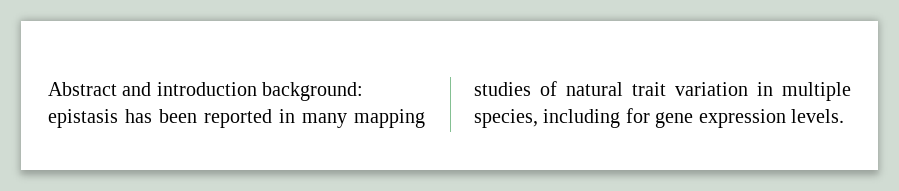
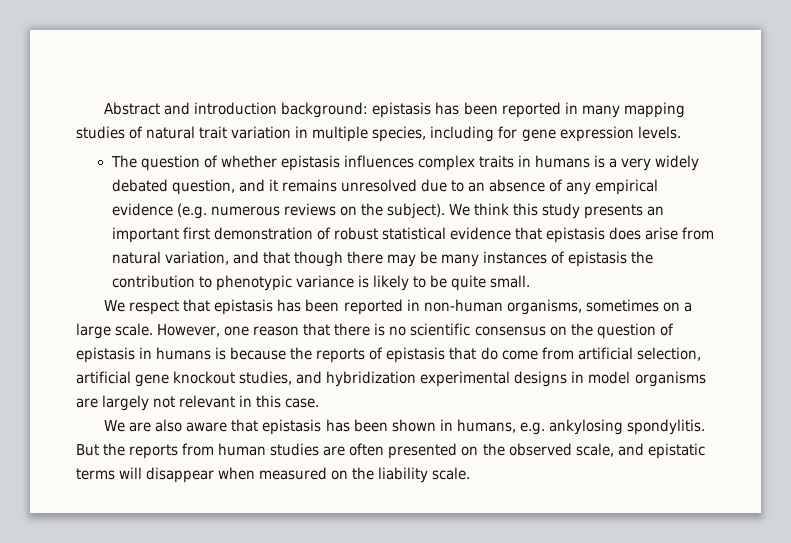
(844, 116) none -> [110,155,700,171] [111,179,659,195] [111,203,665,219] [111,227,715,243] [111,251,654,267] [111,275,531,291] [104,299,692,315] [76,323,674,339] [76,347,701,363] [76,371,706,387] [76,395,320,411] [104,419,705,435] [76,443,705,459] [76,467,471,483] // The question of whether epistasis influences complex traits in humans is a very widely debated question, and it remains unresolved due to an absence of any empirical evidence (e.g. numerous reviews on the subject). We think this study presents an important first demonstration of robust statistical evidence that epistasis does arise from natural variation, and that though there may be many instances of epistasis the contribution to phenotypic variance is likely to be quite small. // We respect that epistasis has been reported in non-human organisms, sometimes on a large scale. However, one reason that there is no scientific consensus on the question of epistasis in humans is because the reports of epistasis that do come from artificial selection, artificial gene knockout studies, and hybridization experimental designs in model organisms are largely not relevant in this case. // We are also aware that epistasis has been shown in humans, e.g. ankylosing spondylitis. But the reports from human studies are often presented on the observed scale, and epistatic terms will disappear when measured on the liability scale.

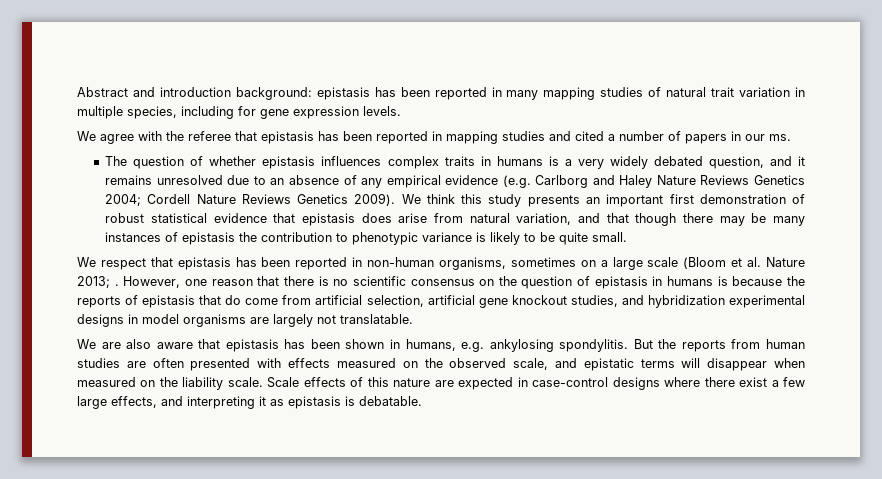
(681, 132) none -> [77,131,791,144] // We agree with the referee that epistasis has been reported in mapping studies and cited a number of papers in our ms.
[210,203,445,219] numerous reviews on the subject). -> [535,175,805,188] [105,193,396,206] Carlborg and Haley Nature Reviews Genetics 2004; Cordell Nature Reviews Genetics 2009).
[115,323,154,336] scale. -> [647,257,806,269] [77,276,119,288] scale (Bloom et al. Nature 2013; .
[179,395,320,408] relevant in this case. -> [340,314,413,324] translatable.
(458, 451) none -> [257,358,396,368] with effects measured
(471, 473) none -> [267,377,806,390] [77,396,422,409] Scale effects of this nature are expected in case-control designs where there exist a few large effects, and interpreting it as epistasis is debatable.

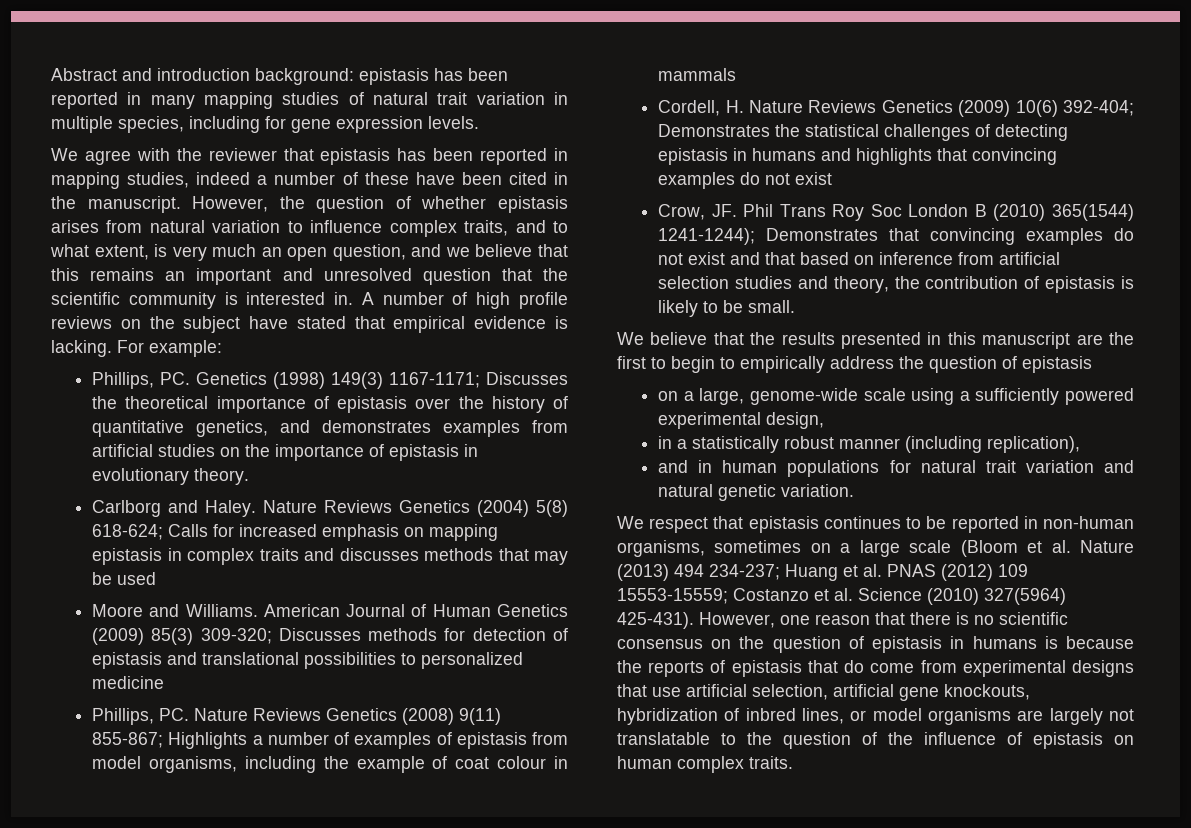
[188,131,231,141] referee -> [208,148,277,161] reviewer
[502,131,791,144] [105,156,806,169] [105,175,531,188] studies and cited a number of papers in our ms. // The question of whether epistasis influences complex traits in humans is a very widely debated question, and it remains unresolved due to an absence of any empirical evidence (e.g. -> [127,172,569,188] [51,196,568,213] [51,220,568,237] [50,244,568,261] [51,268,568,285] [51,292,568,309] [51,316,568,333] [51,340,222,357] [92,372,568,389] [92,396,568,413] [92,420,568,437] [92,444,479,461] [92,468,250,485] studies, indeed a number of these have been cited in the manuscript. However, the question of whether epistasis arises from natural variation to influence complex traits, and to what extent, is very much an open question, and we believe that this remains an important and unresolved question that the scientific community is interested in. A number of high profile reviews on the subject have stated that empirical evidence is lacking. For example: // Phillips, PC. Genetics (1998) 149(3) 1167-1171; Discusses the theoretical importance of epistasis over the history of quantitative genetics, and demonstrates examples from artificial studies on the importance of epistasis in evolutionary theory. //
[619,175,805,188] [105,193,805,207] [105,213,805,226] [105,232,473,245] Haley Nature Reviews Genetics 2004; Cordell Nature Reviews Genetics 2009). We think this study presents an important first demonstration of robust statistical evidence that epistasis does arise from natural variation, and that though there may be many instances of epistasis the contribution to phenotypic variance -> [205,500,568,517] [92,524,499,541] [92,548,568,565] [92,572,157,585] [92,604,568,617] [92,628,568,645] [92,652,524,669] [92,676,165,689] [92,708,502,725] [92,732,568,749] [92,756,568,773] [658,68,737,81] [658,100,1134,117] [658,124,1069,141] [658,148,1058,165] [658,172,833,189] [658,204,1134,221] [658,228,1134,245] [658,252,1061,265] [658,276,1116,293] Haley. Nature Reviews Genetics (2004) 5(8) 618-624; Calls for increased emphasis on mapping epistasis in complex traits and discusses methods that may be used // Moore and Williams. American Journal of Human Genetics (2009) 85(3) 309-320; Discusses methods for detection of epistasis and translational possibilities to personalized medicine // Phillips, PC. Nature Reviews Genetics (2008) 9(11) 855-867; Highlights a number of examples of epistasis from model organisms, including the example of coat colour in mammals // Cordell, H. Nature Reviews Genetics (2009) 10(6) 392-404; Demonstrates the statistical challenges of detecting epistasis in humans and highlights that convincing examples do not exist // Crow, JF. Phil Trans Roy Soc London B (2010) 365(1544) 1241-1244); Demonstrates that convincing examples do not exist and that based on inference from artificial selection studies and theory, the contribution of epistasis
[559,232,589,245] quite -> (744, 306) none
(628, 237) none -> [617,332,1134,349] [617,356,1092,373] [658,388,1134,405] [658,412,825,429] [658,436,1081,453] [658,460,1134,477] [658,484,855,501] // We believe that the results presented in this manuscript are the first to begin to empirically address the question of epistasis // on a large, genome-wide scale using a sufficiently powered experimental design, // in a statistically robust manner (including replication), // and in human populations for natural trait variation and natural genetic variation.
[235,257,291,267] has been -> [823,516,947,529] continues to be
[77,276,119,288] 2013; . -> [617,564,1028,581] [617,588,1066,605] [617,612,694,629] (2013) 494 234-237; Huang et al. PNAS (2012) 109 15553-15559; Costanzo et al. Science (2010) 327(5964) 425-431).
[315,295,806,308] [77,314,138,327] artificial selection, artificial gene knockout studies, and hybridization experimental designs in -> [962,660,1134,677] [617,684,1030,701] [617,708,867,725] experimental designs that use artificial selection, artificial gene knockouts, hybridization of inbred lines, or
[340,314,413,324] [77,339,805,352] [77,358,805,371] [77,377,806,390] [77,396,422,409] translatable. // We are also aware that epistasis has been shown in humans, e.g. ankylosing spondylitis. But the reports from human studies are often presented with effects measured on the observed scale, and epistatic terms will disappear when measured on the liability scale. Scale effects of this nature are expected in case-control designs where there exist a few large effects, and interpreting it as epistasis is debatable. -> [617,732,1134,749] [617,756,793,773] translatable to the question of the influence of epistasis on human complex traits.

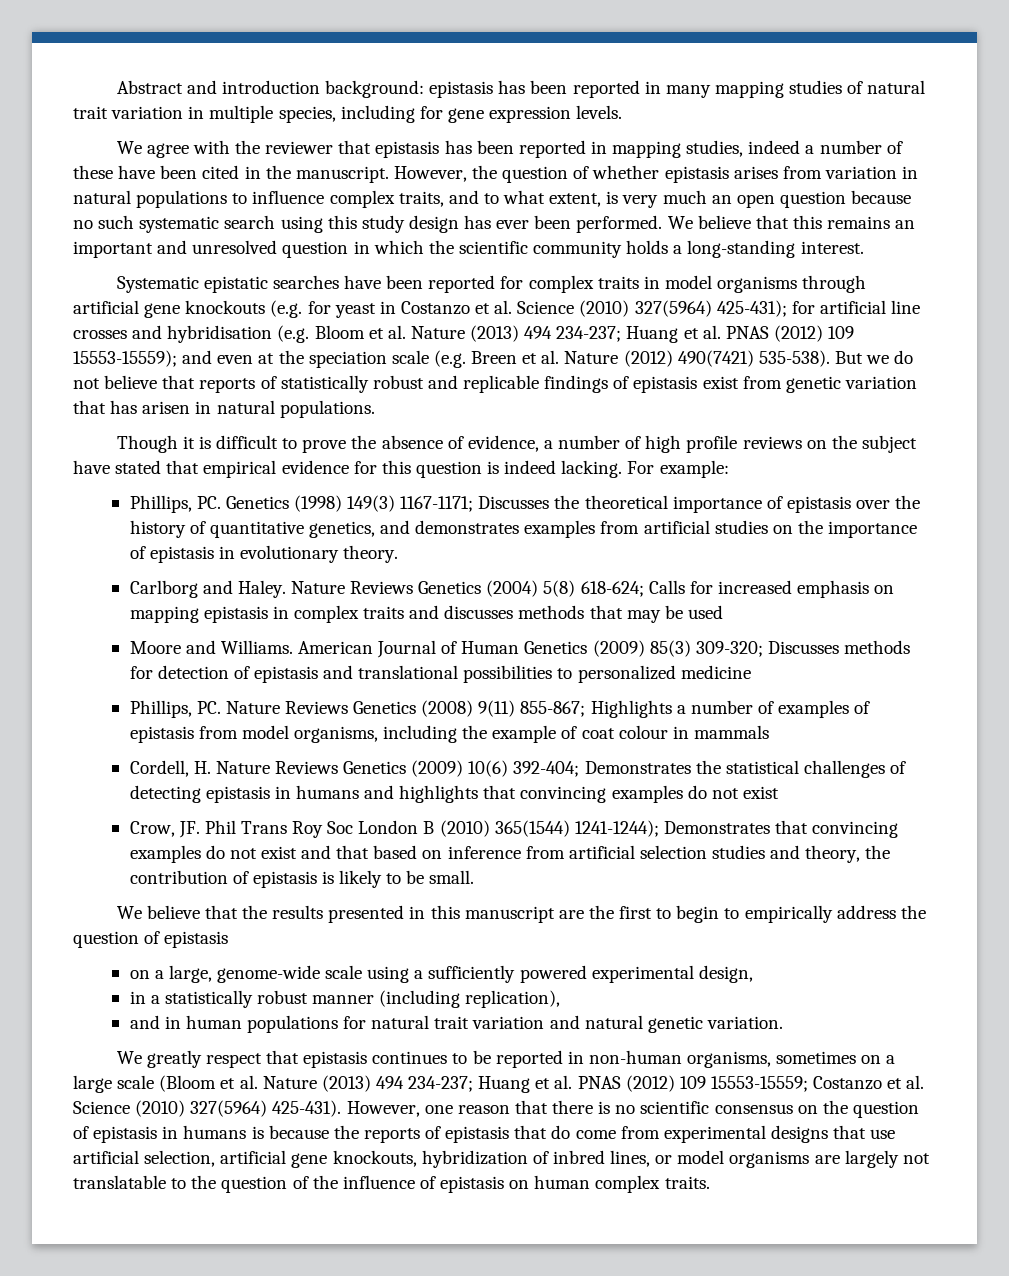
[149,220,281,233] natural variation -> [824,166,919,179] [73,190,228,208] variation in natural populations
[332,244,470,261] question, and we -> [779,190,912,208] [73,215,693,233] question because no such systematic search using this study design has ever been performed. We
[501,268,532,281] that -> [353,240,424,254] in which
[224,292,374,305] is interested in. A -> [626,240,864,258] [116,275,867,293] [73,300,921,318] [73,325,855,343] [73,350,914,368] [73,375,917,393] [73,400,375,418] [116,435,553,453] holds a long-standing interest. // Systematic epistatic searches have been reported for complex traits in model organisms through artificial gene knockouts (e.g. for yeast in Costanzo et al. Science (2010) 327(5964) 425-431); for artificial line crosses and hybridisation (e.g. Bloom et al. Nature (2013) 494 234-237; Huang et al. PNAS (2012) 109 15553-15559); and even at the speciation scale (e.g. Breen et al. Nature (2012) 490(7421) 535-538). But we do not believe that reports of statistically robust and replicable findings of epistasis exist from genetic variation that has arisen in natural populations. // Though it is difficult to prove the absence of evidence, a
[555,316,568,329] is -> [353,460,557,478] for this question is indeed
(644, 522) none -> [146,1050,202,1068] greatly

